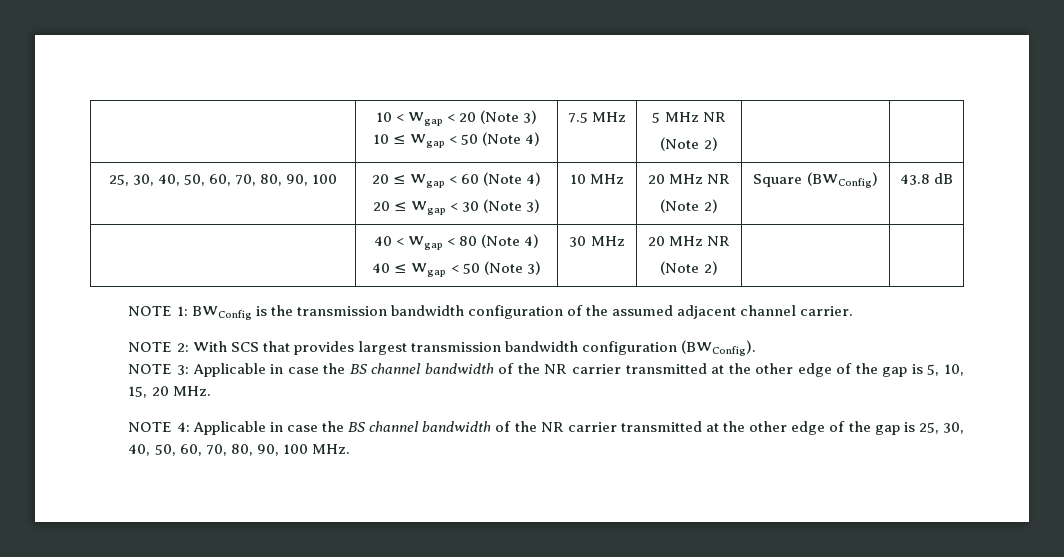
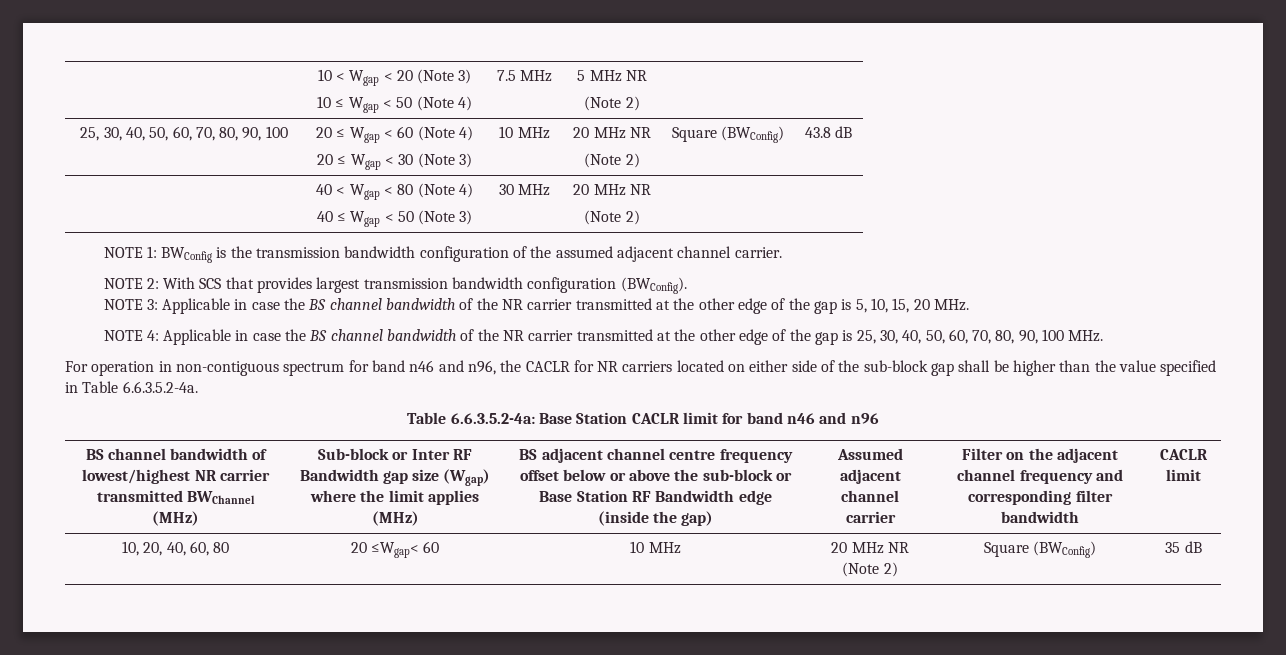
(350, 449) none -> [65,360,1217,376] [65,381,198,393] [407,412,879,424] [85,448,268,460] [82,469,270,484] [96,490,256,504] [152,511,199,526] [318,448,472,460] [299,469,491,486] [310,490,479,505] [371,511,419,526] [519,448,793,463] [520,469,792,481] [539,490,772,505] [597,511,714,526] [836,448,903,460] [839,469,901,484] [841,490,899,502] [845,511,896,523] [962,448,1118,463] [957,469,1123,484] [968,490,1113,505] [1001,511,1079,523] [1160,449,1208,460] [1166,469,1201,481] [121,541,230,556] [350,541,440,558] [630,541,681,554] [831,542,909,554] [842,562,898,577] [983,541,1097,558] [1165,541,1202,553] // For operation in non-contiguous spectrum for band n46 and n96, the CACLR for NR carriers located on either side of the sub-block gap shall be higher than the value specified in Table 6.6.3.5.2-4a. // Table 6.6.3.5.2-4a: Base Station CACLR limit for band n46 and n96 // BS channel bandwidth of lowest/highest NR carrier transmitted BWChannel (MHz) | Sub-block or Inter RF Bandwidth gap size (Wgap) where the limit applies (MHz) | BS adjacent channel centre frequency offset below or above the sub-block or Base Station RF Bandwidth edge (inside the gap) | Assumed adjacent channel carrier | Filter on the adjacent channel frequency and corresponding filter bandwidth | CACLR limit // 10, 20, 40, 60, 80 | 20 ≤Wgap< 60 | 10 MHz | 20 MHz NR (Note 2) | Square (BWConfig) | 35 dB

